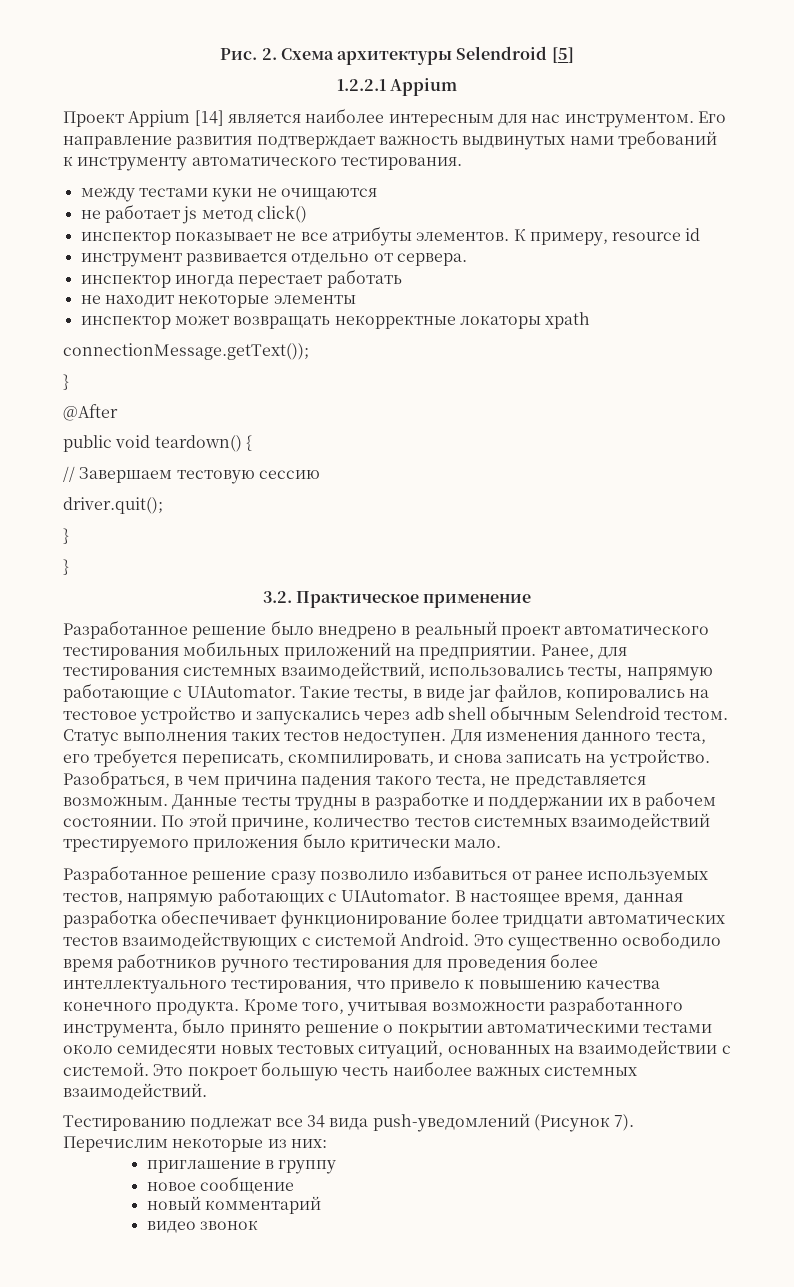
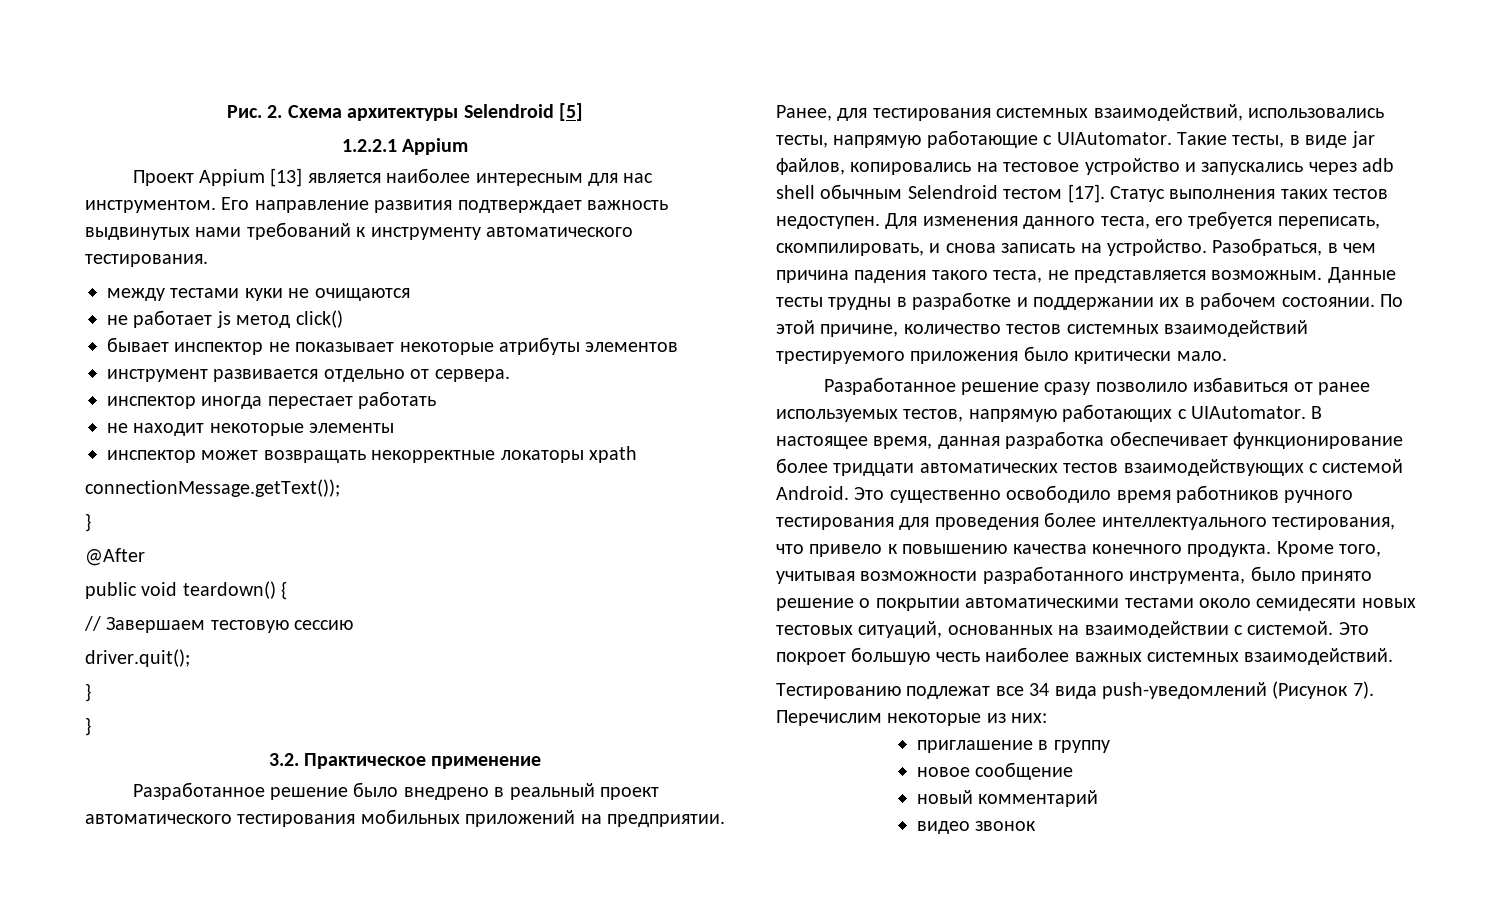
[194,110,224,126] [14] -> [270,168,303,187] [13]
[80,226,701,246] инспектор показывает не все атрибуты элементов. К примеру, resource id -> [107,337,679,355] бывает инспектор не показывает некоторые атрибуты элементов
[663,711,728,720] тестом. -> [1003,184,1105,203] тестом [17].

